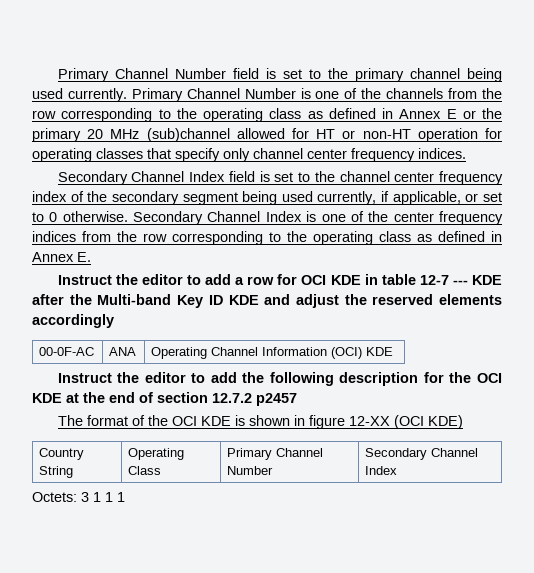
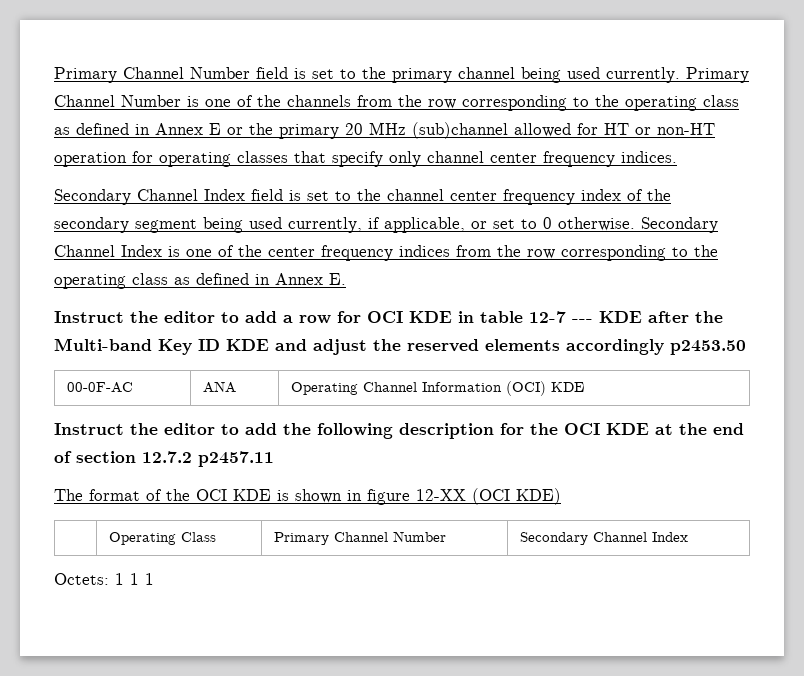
(114, 321) none -> [670,340,746,355] p2453.50
[256,393,297,406] p2457 -> [198,451,274,467] p2457.11
[39,448,85,460] [39,466,74,478] Country String -> (561, 496) none
[81,492,89,502] 3 -> (109, 579) none

